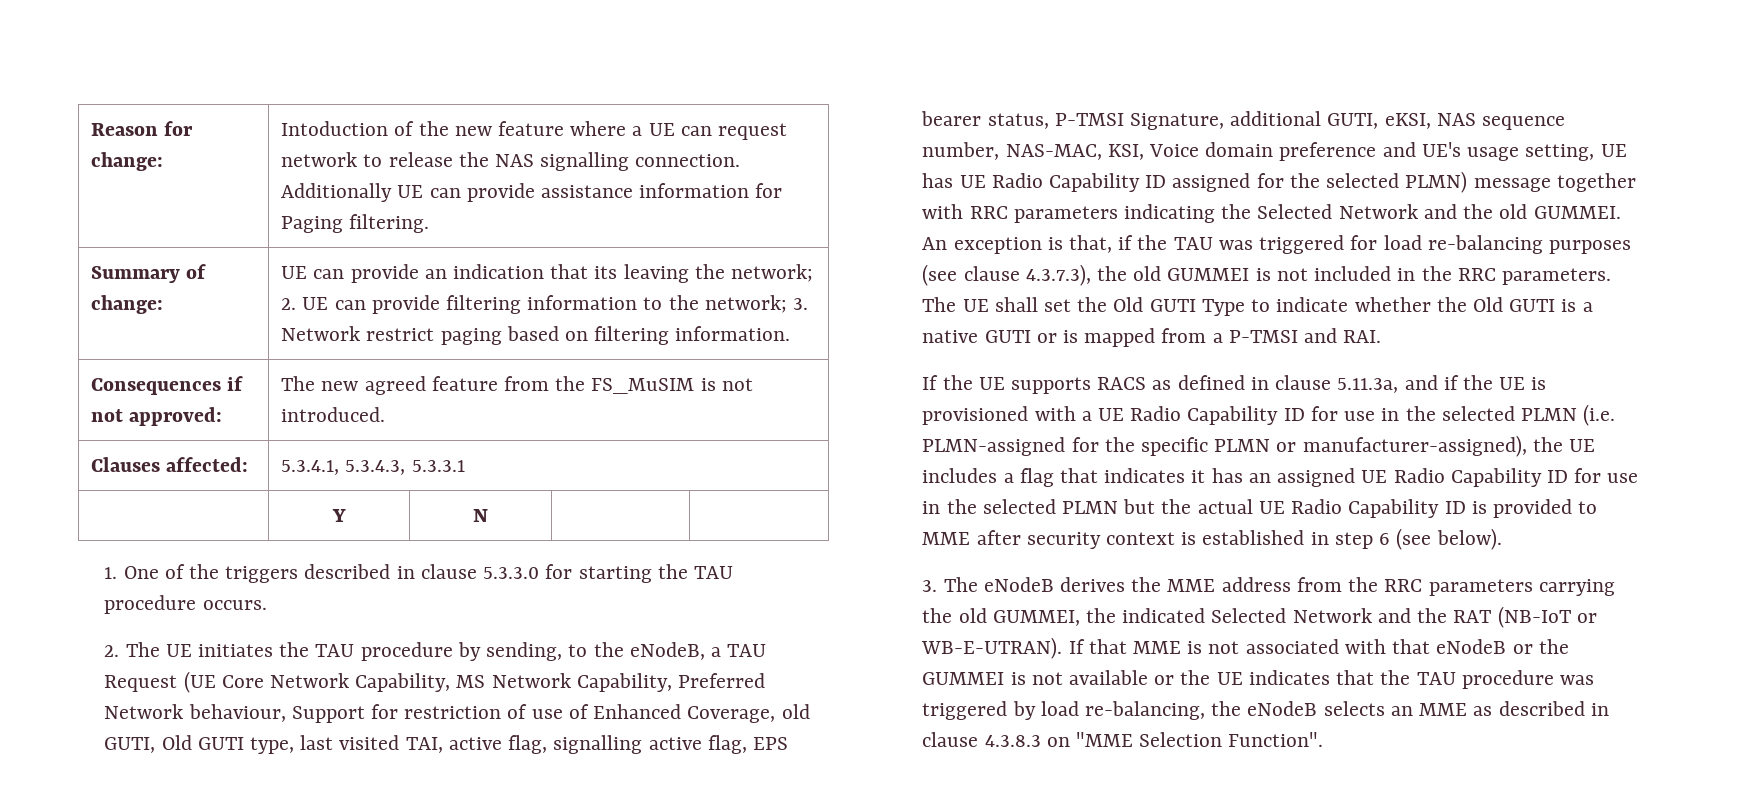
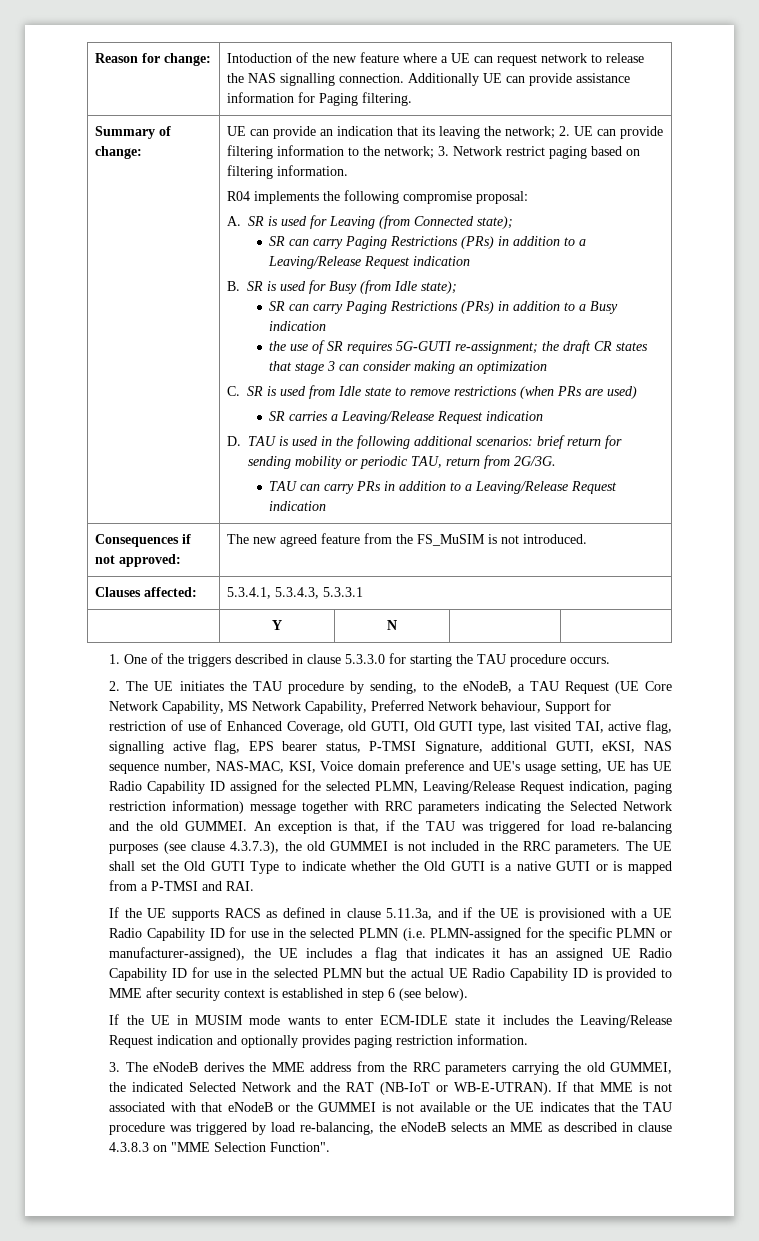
(791, 333) none -> [226,190,528,204] [226,215,513,229] [269,236,587,249] [268,256,471,269] [226,280,457,294] [269,301,619,314] [269,321,327,331] [269,340,649,354] [269,361,548,374] [226,385,637,399] [269,411,544,424] [226,435,622,449] [247,455,556,469] [269,481,618,494] [269,501,327,511] // R04 implements the following compromise proposal: // A. SR is used for Leaving (from Connected state); // SR can carry Paging Restrictions (PRs) in addition to a Leaving/Release Request indication // B. SR is used for Busy (from Idle state); // SR can carry Paging Restrictions (PRs) in addition to a Busy indication // the use of SR requires 5G-GUTI re-assignment; the draft CR states that stage 3 can consider making an optimization // C. SR is used from Idle state to remove restrictions (when PRs are used) // SR carries a Leaving/Release Request indication // D. TAU is used in the following additional scenarios: brief return for sending mobility or periodic TAU, return from 2G/3G. // TAU can carry PRs in addition to a Leaving/Release Request indication
[1405,171,1468,193] PLMN) -> [375,781,672,794] [109,800,245,814] PLMN, Leaving/Release Request indication, paging restriction information)
(1502, 539) none -> [109,1014,672,1028] [109,1034,529,1048] // If the UE in MUSIM mode wants to enter ECM-IDLE state it includes the Leaving/Release Request indication and optionally provides paging restriction information.

